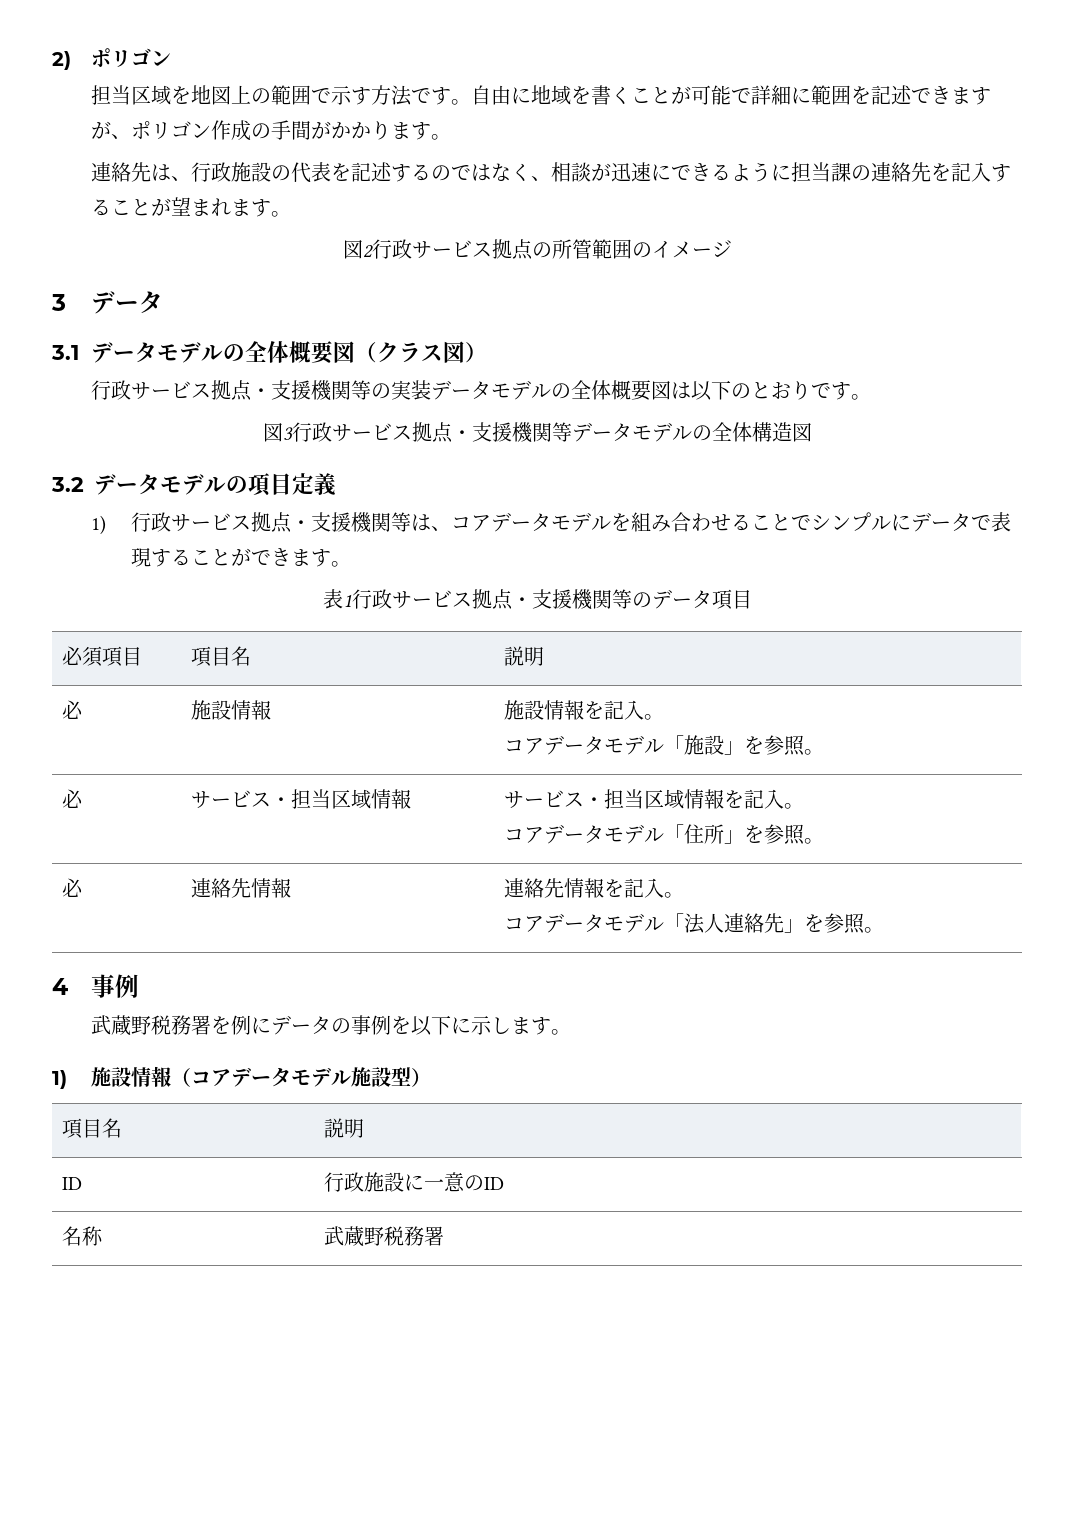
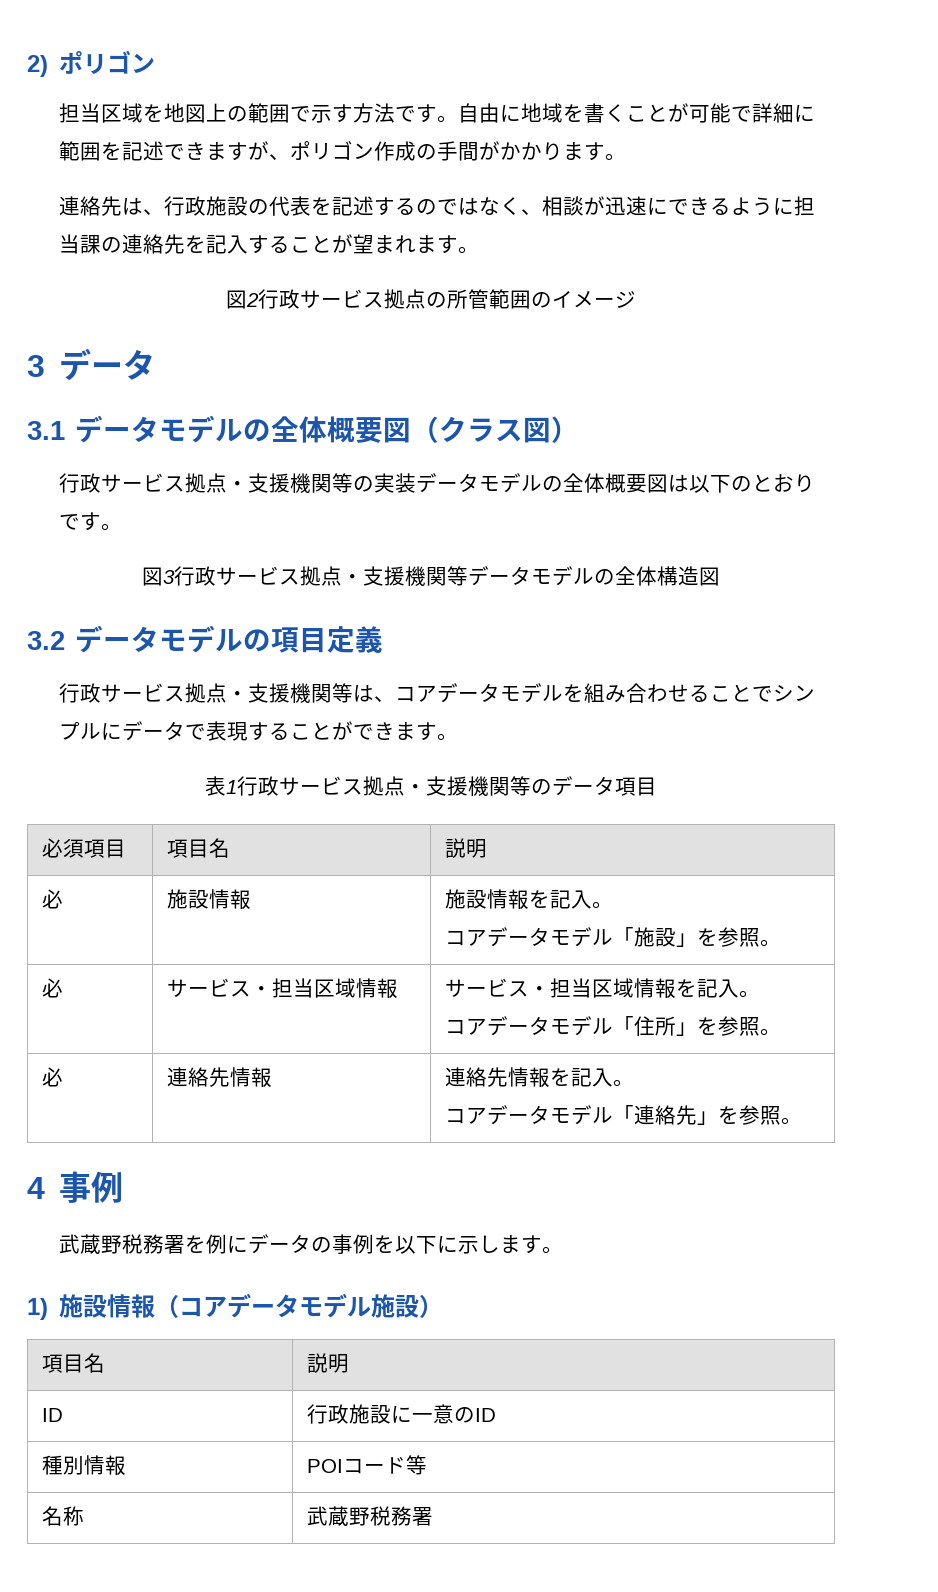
[91,515,107,535] 1) -> (384, 639) none
[684,913,725,934] 法人 -> (634, 1114) none
[391,1067,412,1086] 型 -> (419, 1306) none
(505, 1183) none -> [41,1455,126,1476] [306,1455,427,1475] // 種別情報 | POIコード等

